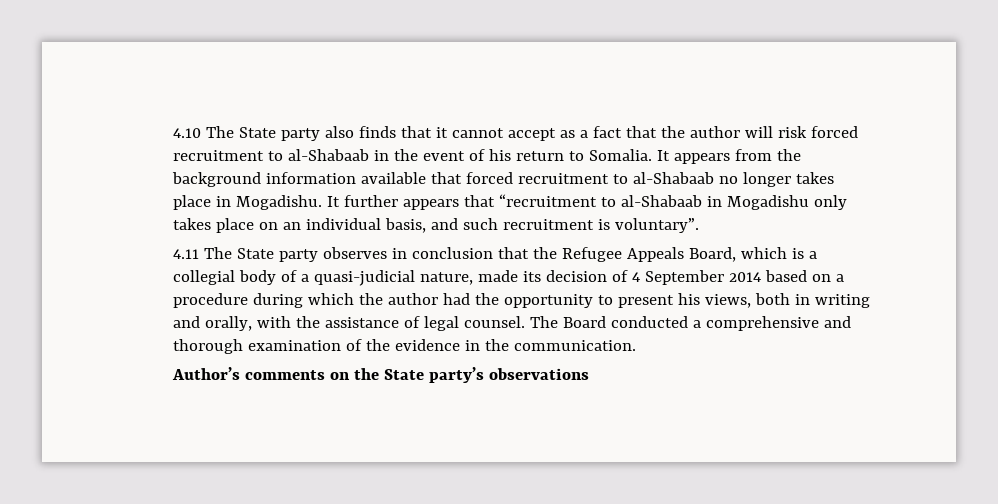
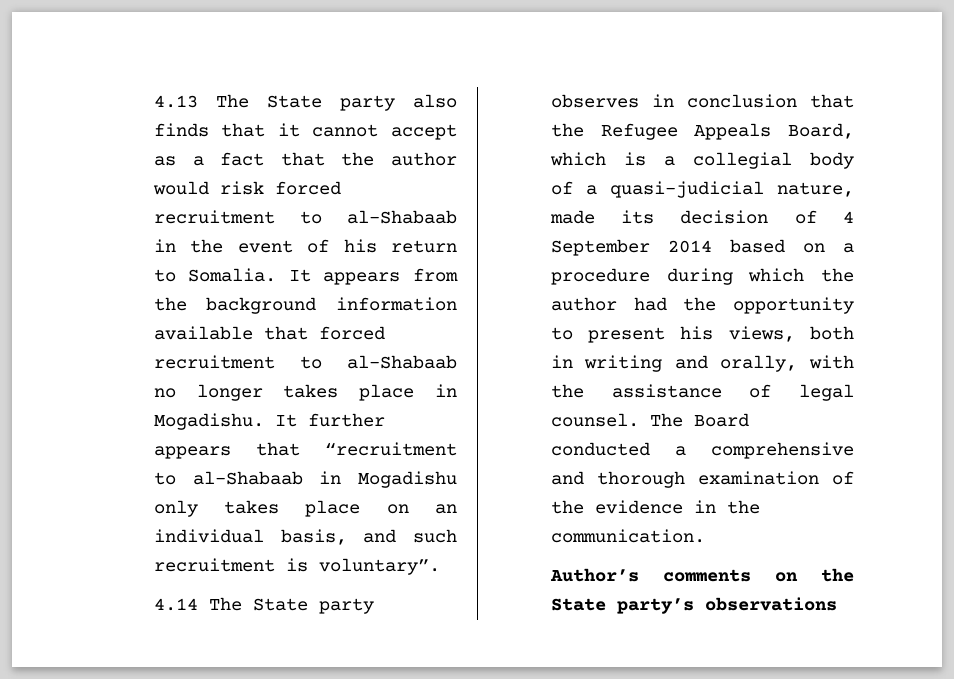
[172,128,201,138] 4.10 -> [153,95,198,108] 4.13
[744,126,773,138] will -> [152,181,209,195] would
[172,249,199,259] 4.11 -> [153,598,198,611] 4.14

